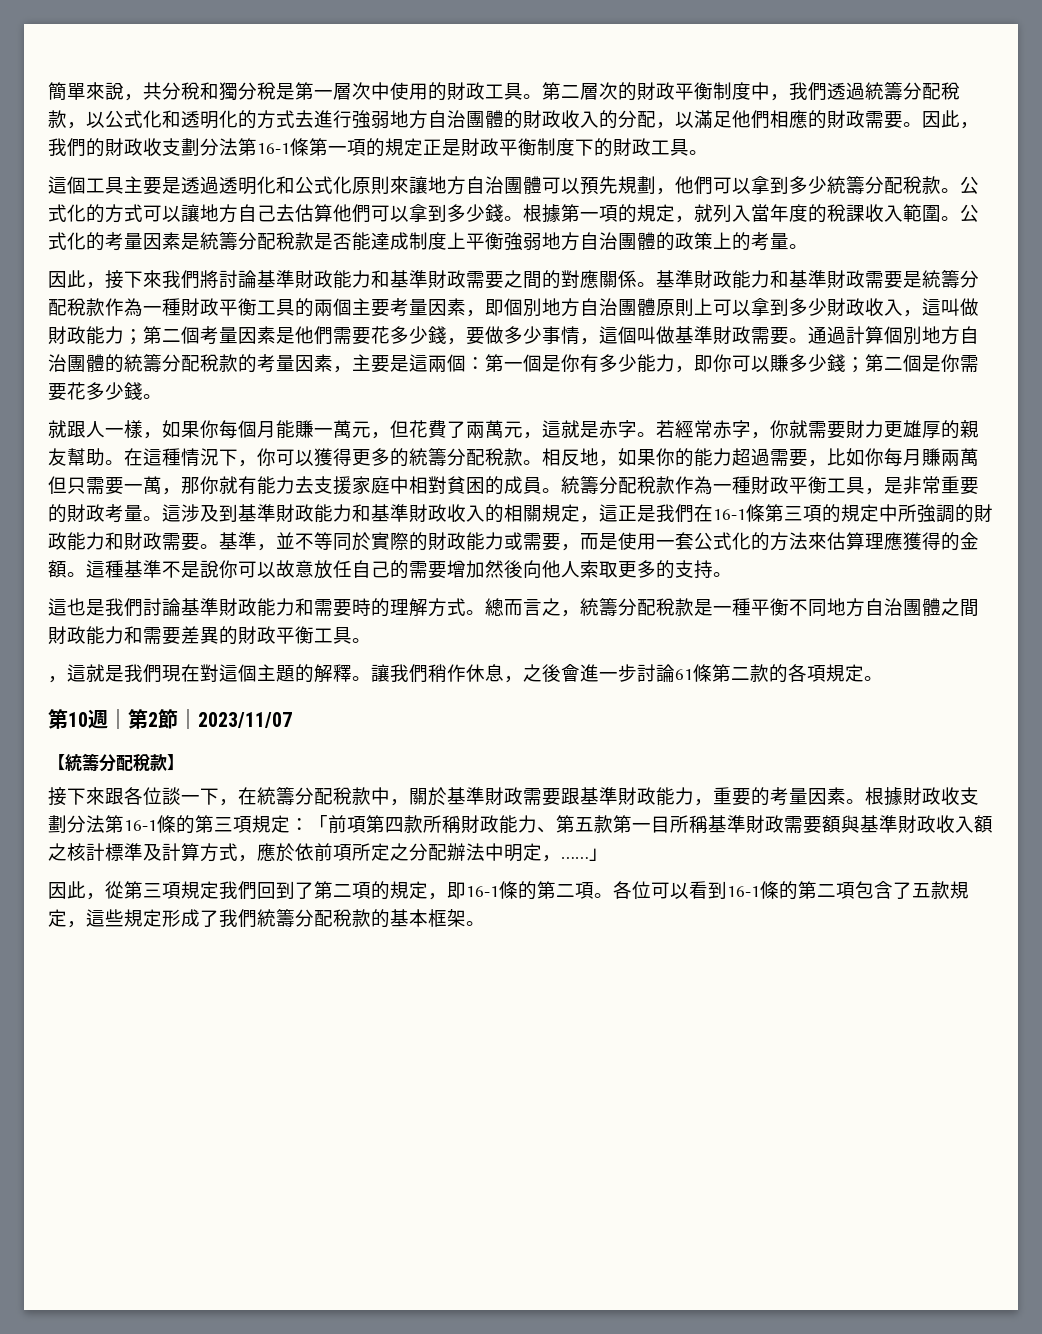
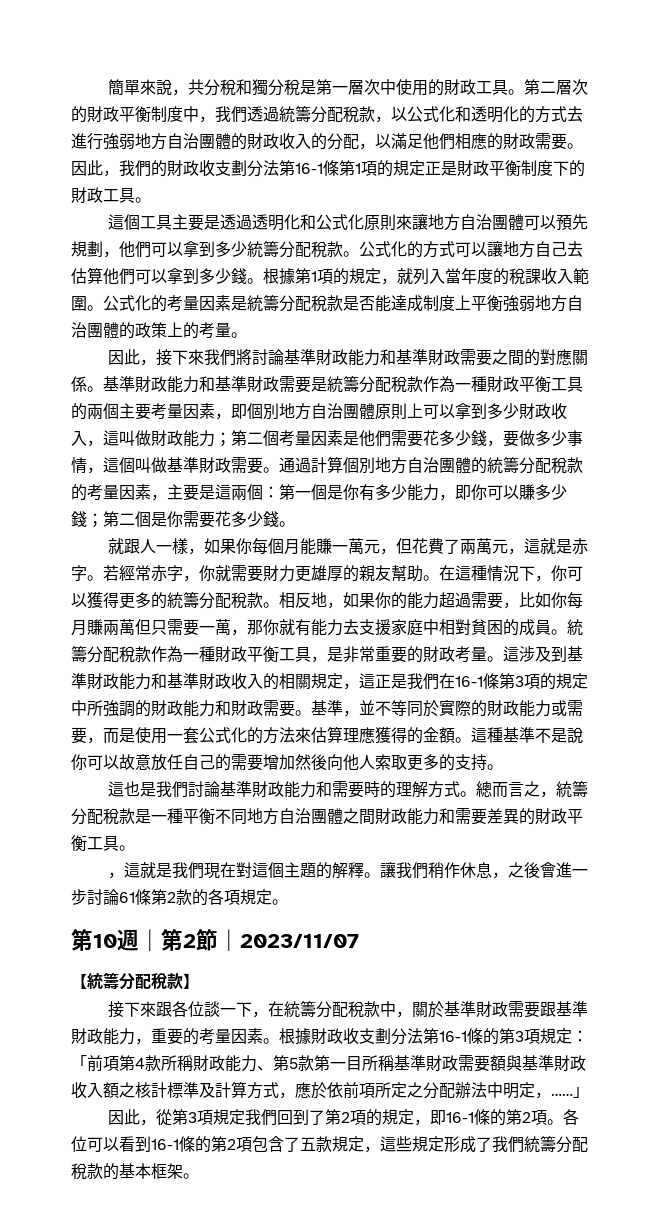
[328,146,347,154] 一 -> [355,163,361,174] 1
[580,212,599,220] 一 -> [311,271,317,282] 1
[784,506,803,521] 三 -> [515,676,524,687] 3
[731,667,750,680] 二 -> [167,892,176,903] 2
[214,817,233,832] 三 -> [515,1031,524,1042] 3
[385,817,404,833] 四 -> [135,1058,145,1069] 4
[575,817,594,832] 五 -> [289,1058,298,1069] 5
[143,883,162,898] 三 -> [188,1112,198,1123] 3
[333,884,352,897] 二 -> [341,1112,351,1123] 2
[556,884,575,897] 二 -> [522,1112,532,1123] 2
[817,884,836,897] 二 -> [227,1139,236,1150] 2

